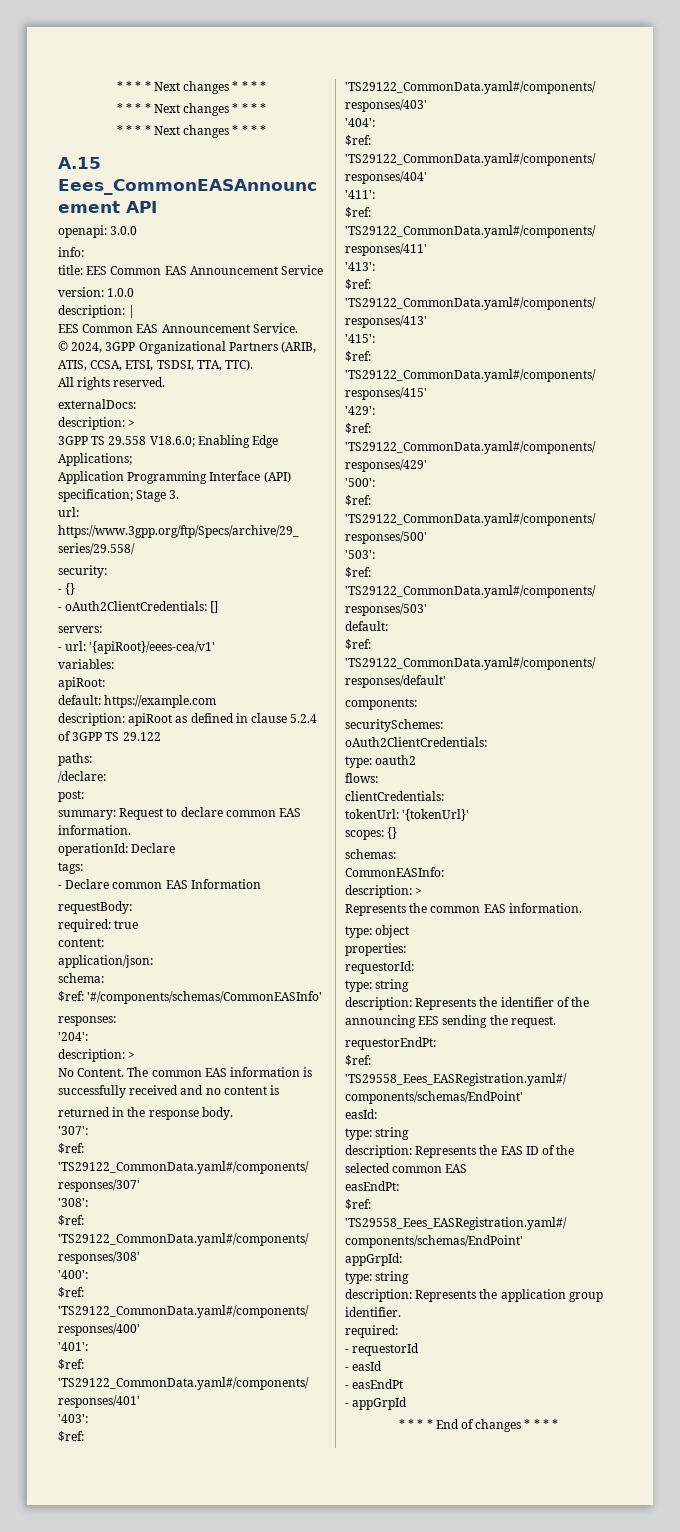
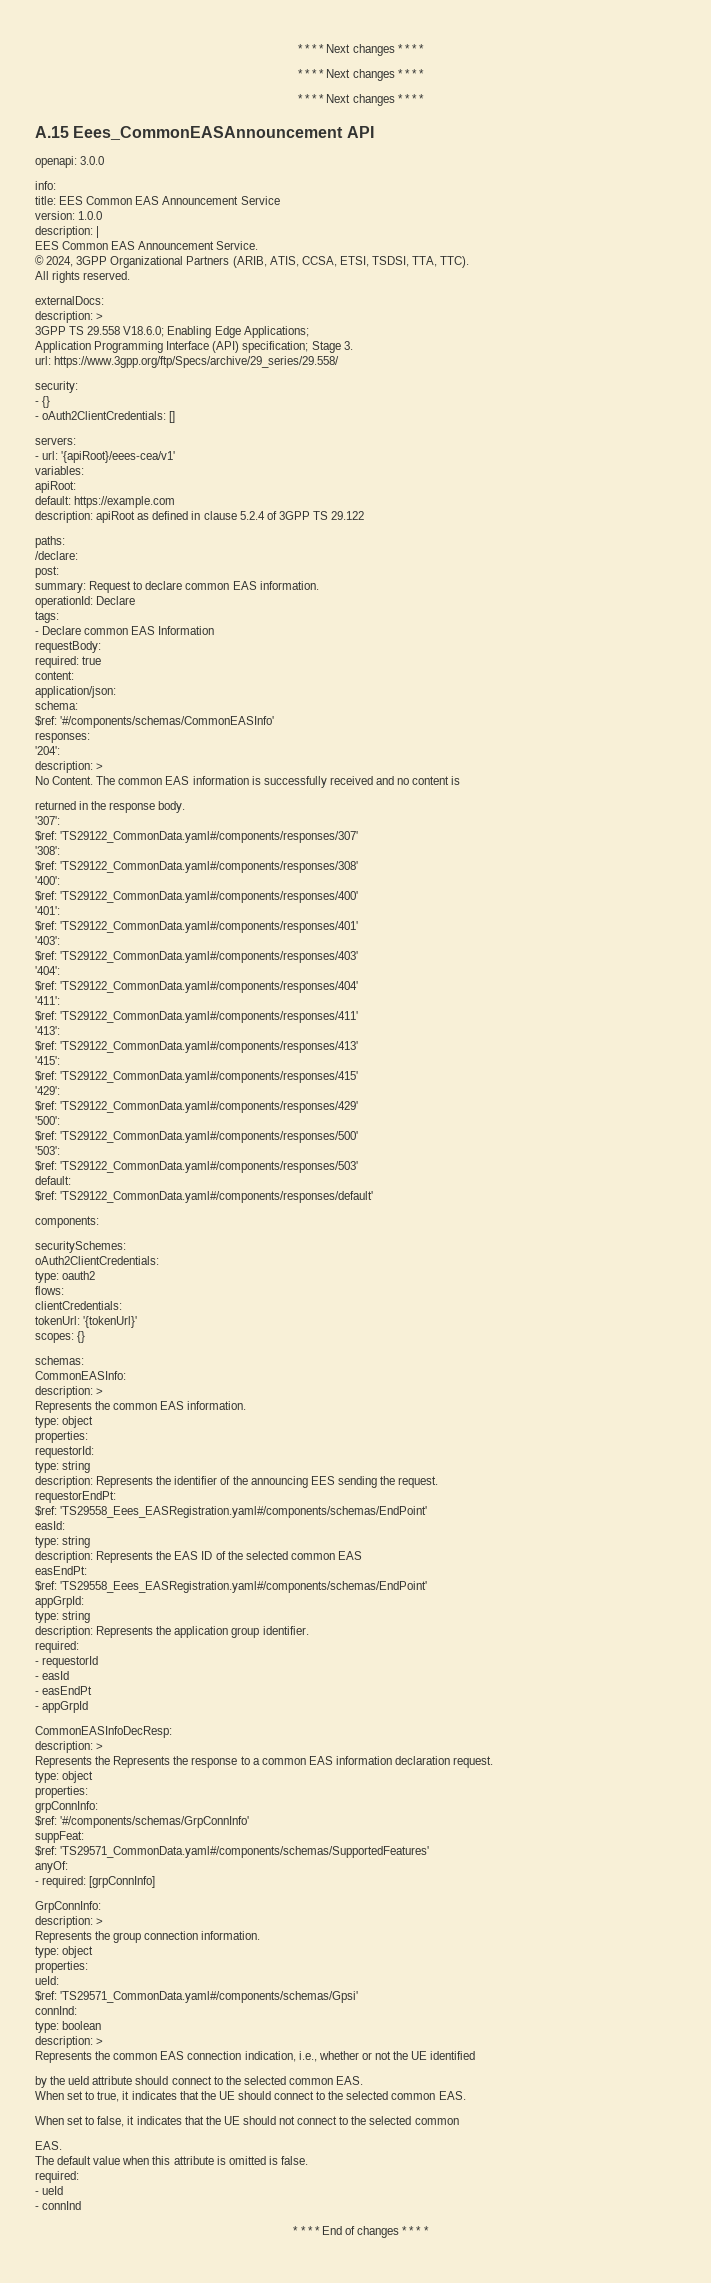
(408, 1403) none -> [35,1726,172,1738] [35,1741,104,1753] [35,1756,494,1768] [35,1771,94,1783] [35,1786,88,1798] [35,1801,98,1813] [35,1816,250,1828] [35,1831,84,1843] [35,1846,430,1858] [35,1861,68,1873] [35,1876,156,1888] [35,1901,101,1913] [35,1916,104,1928] [35,1931,261,1943] [35,1946,94,1958] [35,1961,88,1973] [35,1976,59,1985] [35,1991,359,2003] [35,2006,77,2015] [35,2021,102,2033] [35,2036,104,2048] [35,2051,476,2063] [35,2076,364,2088] [35,2091,466,2102] [35,2116,459,2127] [35,2141,62,2150] [35,2156,308,2165] [35,2171,79,2183] [35,2186,64,2195] [35,2201,82,2210] // CommonEASInfoDecResp: // description: > // Represents the Represents the response to a common EAS information declaration request. // type: object // properties: // grpConnInfo: // $ref: '#/components/schemas/GrpConnInfo' // suppFeat: // $ref: 'TS29571_CommonData.yaml#/components/schemas/SupportedFeatures' // anyOf: // - required: [grpConnInfo] // GrpConnInfo: // description: > // Represents the group connection information. // type: object // properties: // ueId: // $ref: 'TS29571_CommonData.yaml#/components/schemas/Gpsi' // connInd: // type: boolean // description: > // Represents the common EAS connection indication, i.e., whether or not the UE identified // by the ueId attribute should connect to the selected common EAS. // When set to true, it indicates that the UE should connect to the selected common EAS. // When set to false, it indicates that the UE should not connect to the selected common // EAS. // The default value when this attribute is omitted is false. // required: // - ueId // - connInd

